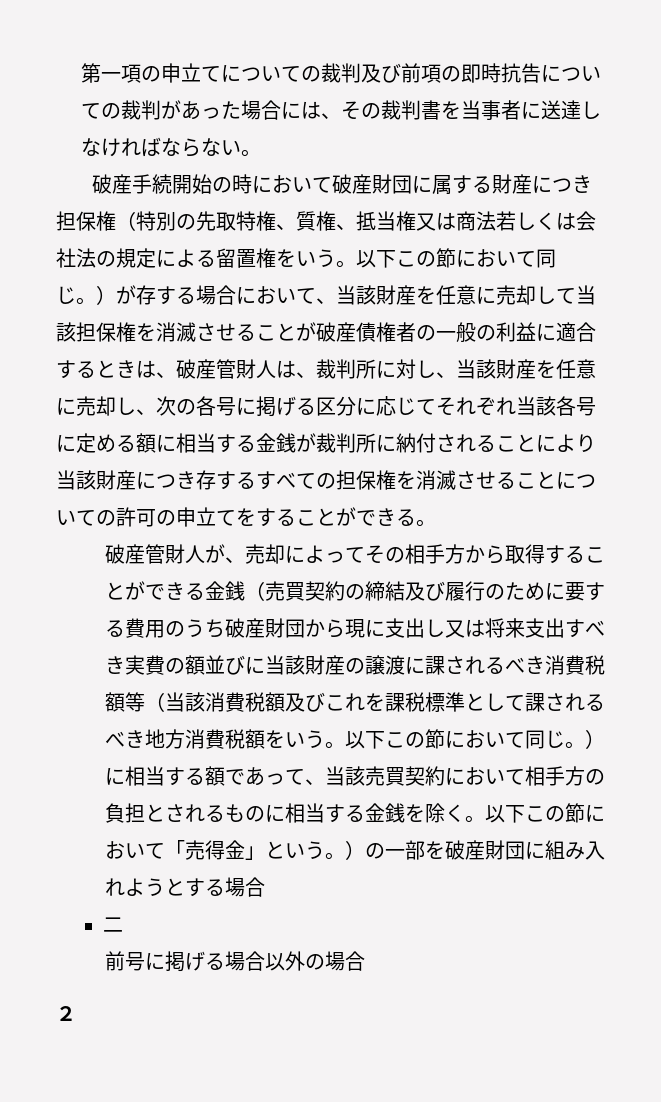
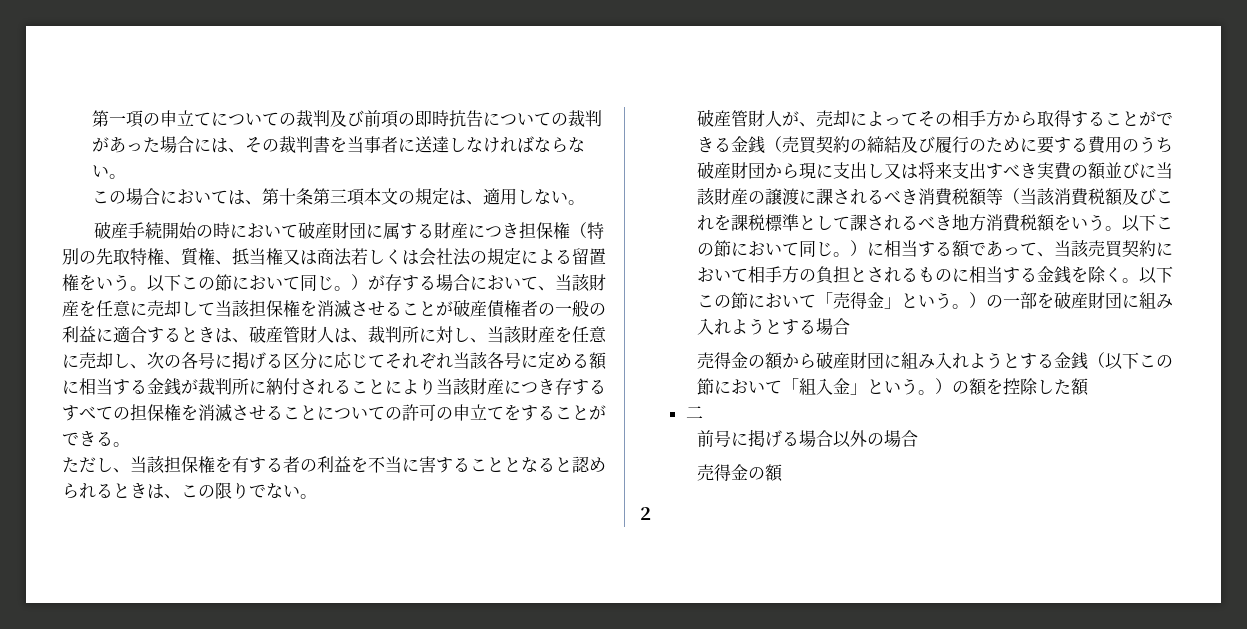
(261, 153) none -> [91,188,585,206] // この場合においては、第十条第三項本文の規定は、適用しない。
(436, 523) none -> [62,456,606,474] [62,482,317,499] // ただし、当該担保権を有する者の利益を不当に害することとなると認められるときは、この限りでない。
(266, 887) none -> [696,351,1173,370] [696,378,1089,396] // 売得金の額から破産財団に組み入れようとする金銭（以下この節において「組入金」という。）の額を控除した額
(366, 961) none -> [696,464,783,482] // 売得金の額

